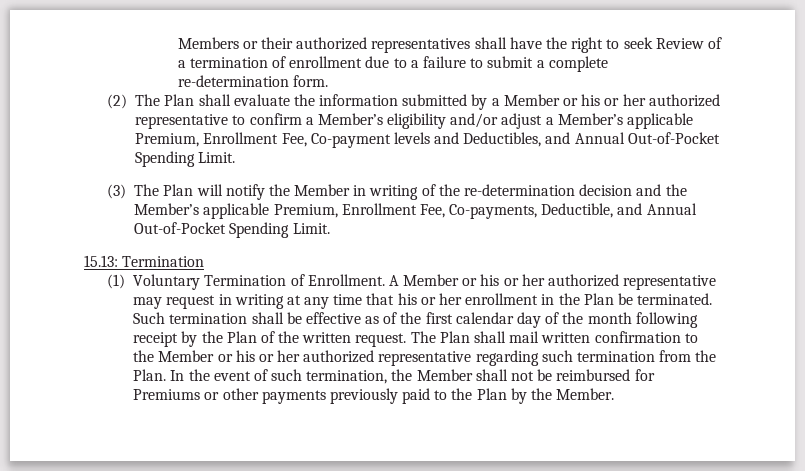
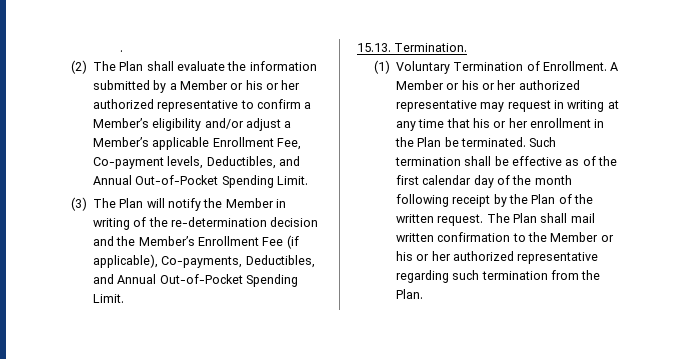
[177,37,722,53] [177,56,608,72] [177,75,328,87] Members or their authorized representatives shall have the right to seek Review of a termination of enrollment due to a failure to submit a complete re-determination form. -> [120,50,124,52] .
[135,133,200,147] Premium, -> (210, 143) none
[393,132,460,144] levels and -> [167,156,204,169] levels,
[203,203,697,219] [134,222,330,238] [84,255,205,267] applicable Premium, Enrollment Fee, Co-payments, Deductible, and Annual Out-of-Pocket Spending Limit. // 15.13: Termination -> [197,235,299,249] [92,254,315,268] [92,274,298,287] [92,294,124,303] [357,43,468,52] Enrollment Fee (if applicable), Co-payments, Deductibles, and Annual Out-of-Pocket Spending Limit. // 15.13. Termination.
[170,369,655,384] [133,388,615,404] In the event of such termination, the Member shall not be reimbursed for Premiums or other payments previously paid to the Plan by the Member. -> (423, 294) none

